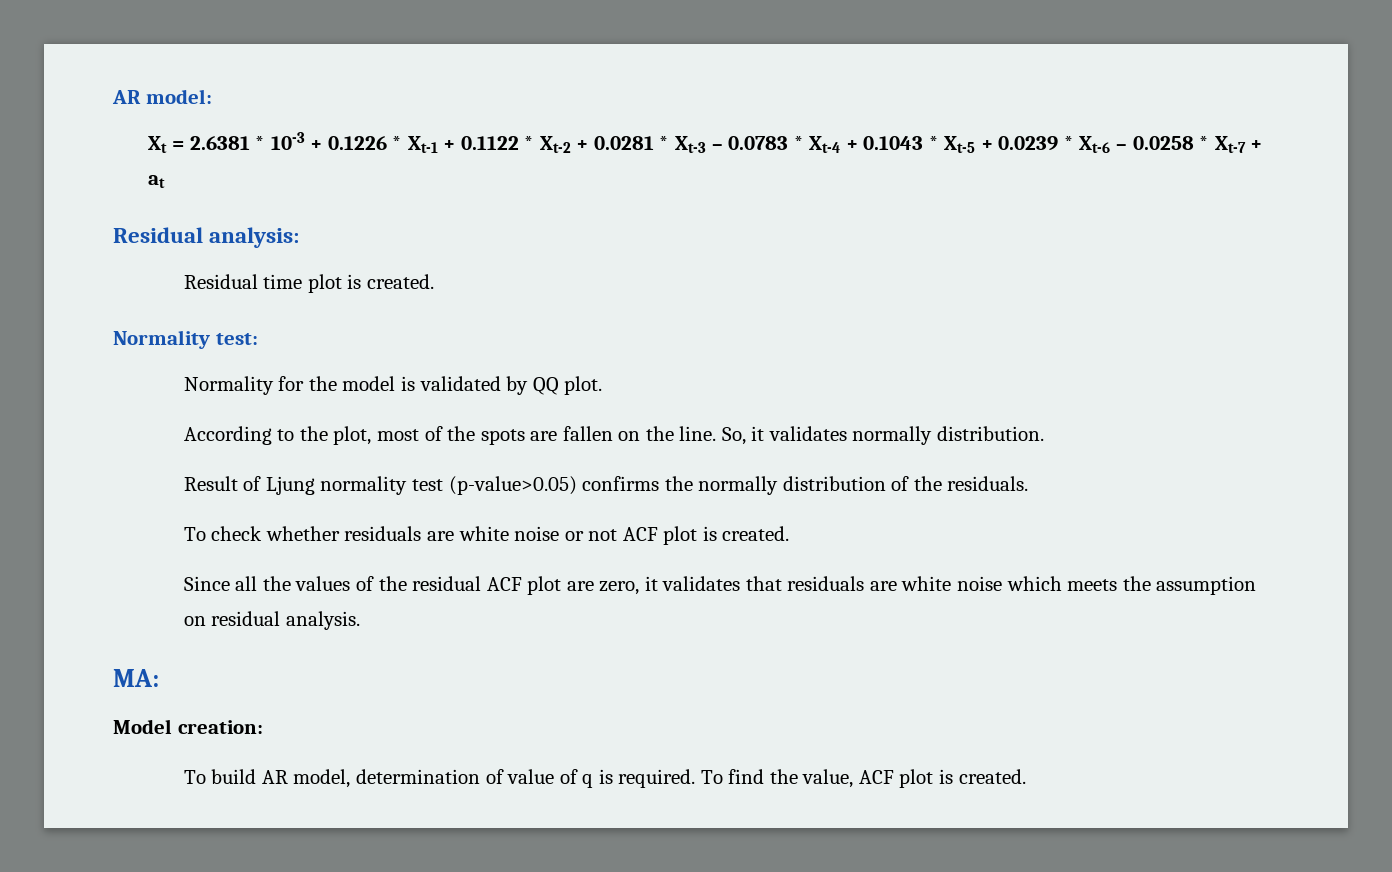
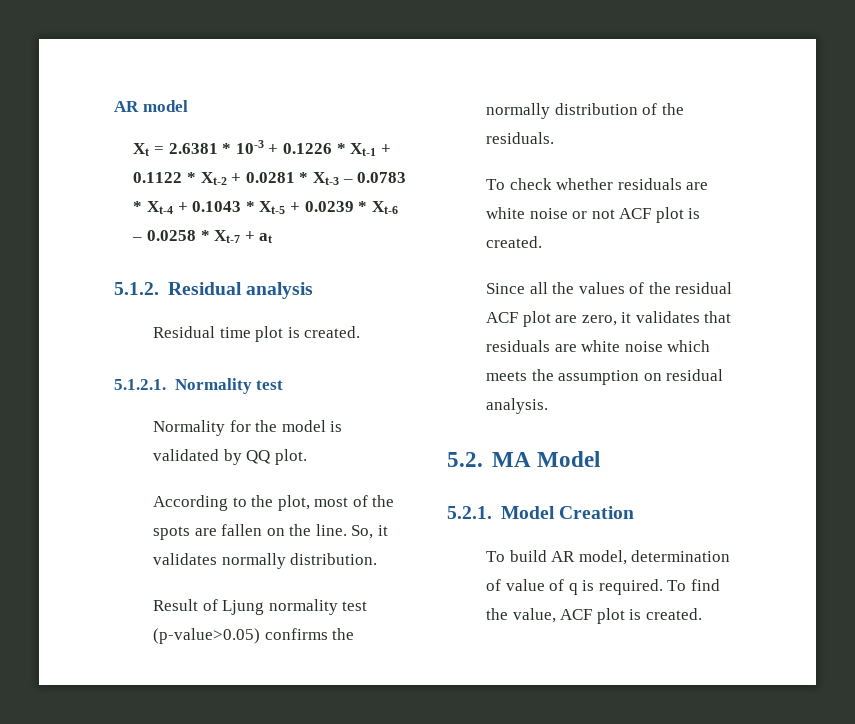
[112,89,212,104] AR model: -> [114,100,188,112] AR model
[113,227,300,248] Residual analysis: -> [114,282,313,299] 5.1.2. Residual analysis
[113,330,258,349] Normality test: -> [114,378,284,394] 5.1.2.1. Normality test
[113,669,159,687] [113,719,263,734] MA: // Model creation: -> [447,451,600,467] [447,506,634,519] 5.2. MA Model // 5.2.1. Model Creation

